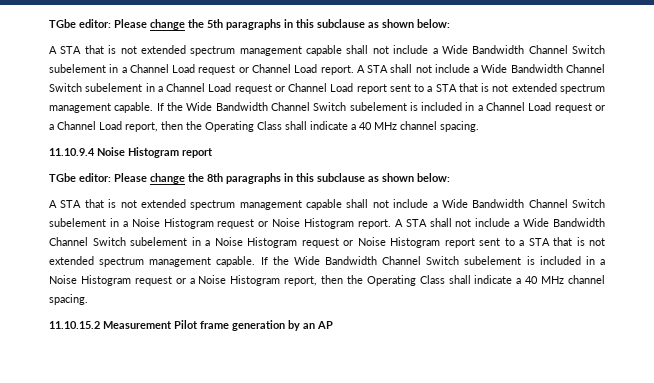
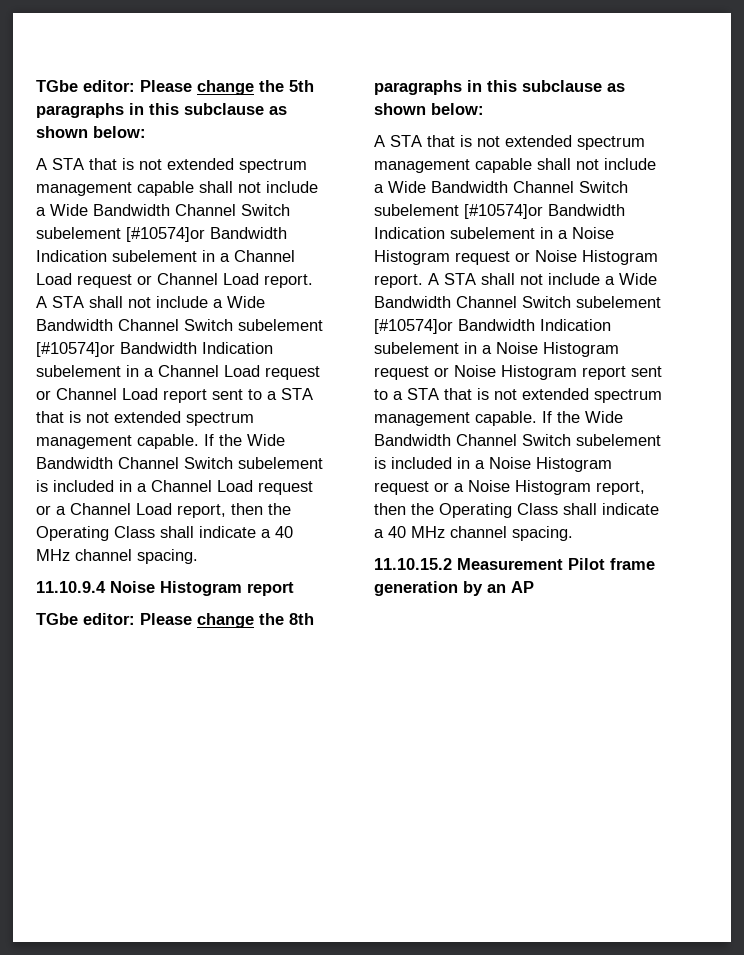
(106, 68) none -> [126,227,287,242] [36,250,197,262] [#10574]or Bandwidth Indication subelement
(143, 87) none -> [36,342,273,357] [36,365,121,377] [#10574]or Bandwidth Indication subelement
(106, 222) none -> [464,204,625,219] [374,227,535,239] [#10574]or Bandwidth Indication subelement
(187, 241) none -> [374,319,611,334] [374,342,459,354] [#10574]or Bandwidth Indication subelement

